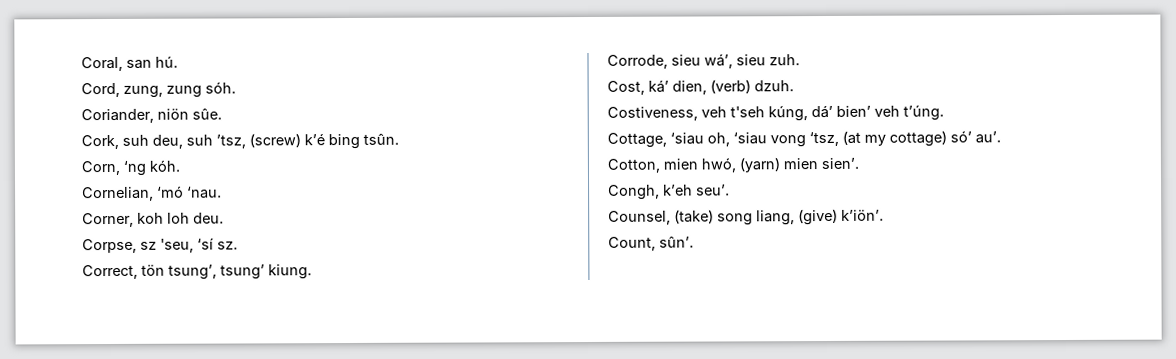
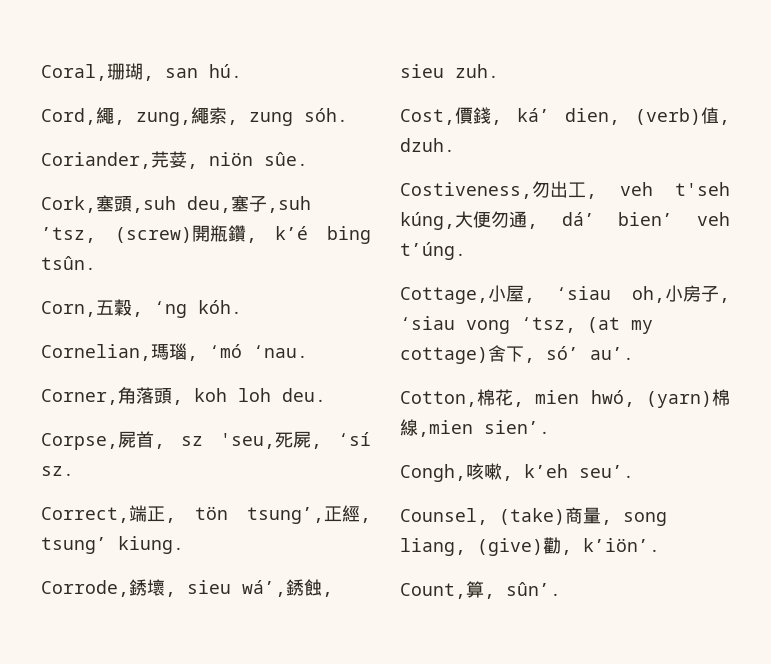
(123, 64) none -> [107,63,154,81] 珊瑚,
[123,85,163,98] zung, -> [96,107,238,126] 繩, zung,繩索,
(154, 116) none -> [151,151,198,169] 芫荽,
[122,133,301,149] suh deu, suh ’tsz, (screw) -> [96,195,311,213] [41,225,257,243] 塞頭,suh deu,塞子,suh ’tsz, (screw)開瓶鑽,
(120, 168) none -> [96,299,143,317] 五穀,
(154, 194) none -> [151,343,198,361] 瑪瑙,
(134, 220) none -> [118,387,183,405] 角落頭,
[140,237,238,253] [82,264,312,280] [607,53,733,69] sz 'seu, ‘sí sz. // Correct, tön tsung’, tsung’ kiung. // Corrode, sieu wá’, -> [118,431,371,449] [41,466,74,476] [41,505,371,524] [41,536,184,554] [41,579,333,597] 屍首, sz 'seu,死屍, ‘sí sz. // Correct,端正, tön tsung’,正經, tsung’ kiung. // Corrode,銹壞, sieu wá’,銹蝕,
(645, 87) none -> [455,107,502,125] 價錢,
(751, 86) none -> [701,107,730,125] 值,
(698, 113) none -> [532,181,597,199] 勿出工,
(808, 113) none -> [455,211,538,229] 大便勿通,
[670,132,730,147] ‘siau oh, -> [488,285,730,303] 小屋, ‘siau oh,小房子,
(947, 138) none -> [488,345,535,363] 舍下,
(660, 165) none -> [477,389,524,407] 棉花,
[783,158,818,170] mien -> [712,389,730,406] [400,419,473,437] 棉線,mien
(660, 192) none -> [466,463,513,481] 咳嗽,
(714, 216) none -> [565,507,612,525] 商量,
(838, 217) none -> [543,537,572,555] 勸,
(656, 243) none -> [466,581,495,599] 算,

